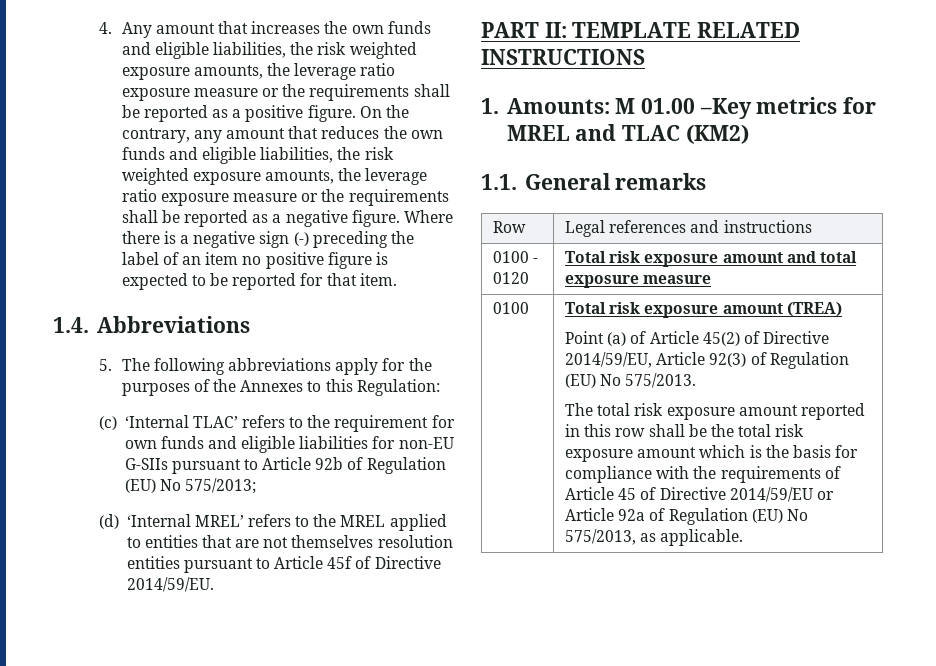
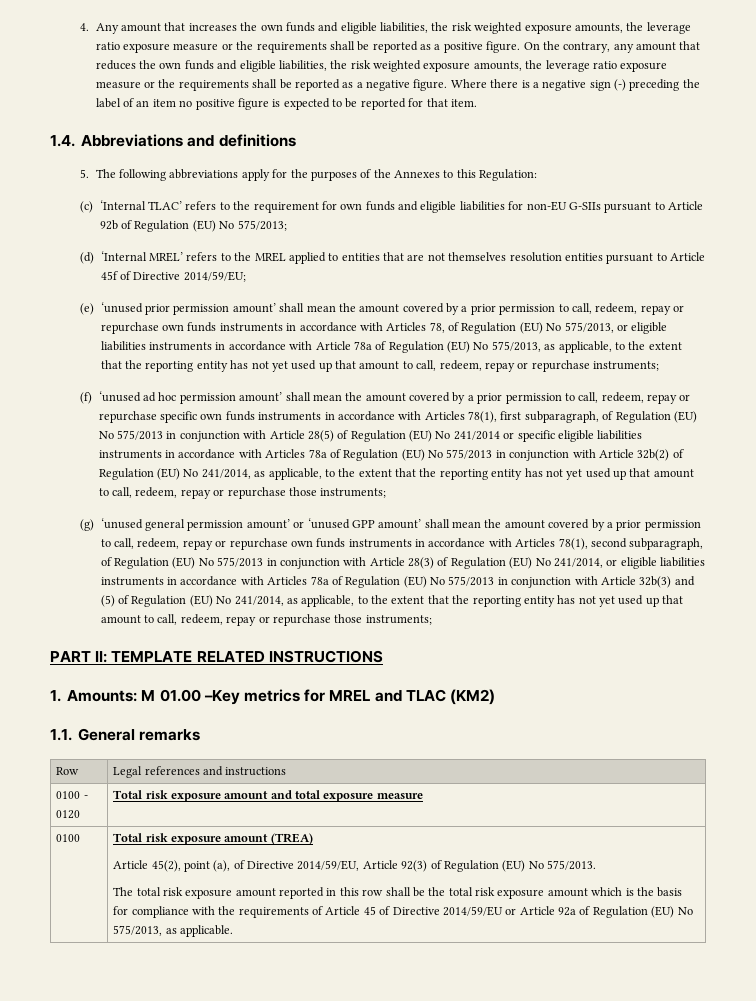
(250, 324) none -> [187,134,296,147] and definitions
[126,577,214,592] 2014/59/EU. -> [183,271,246,282] [80,302,685,315] [100,322,668,334] [100,341,682,353] [100,360,660,372] [80,391,691,404] [98,411,697,423] [98,430,643,442] [98,449,684,461] [98,468,694,480] [98,487,387,499] [80,518,701,531] [100,538,704,550] [100,557,706,569] [100,576,695,588] [100,595,684,607] [100,614,432,626] 2014/59/EU; // (e) ‘unused prior permission amount’ shall mean the amount covered by a prior permission to call, redeem, repay or repurchase own funds instruments in accordance with Articles 78, of Regulation (EU) No 575/2013, or eligible liabilities instruments in accordance with Article 78a of Regulation (EU) No 575/2013, as applicable, to the extent that the reporting entity has not yet used up that amount to call, redeem, repay or repurchase instruments; // (f) ‘unused ad hoc permission amount’ shall mean the amount covered by a prior permission to call, redeem, repay or repurchase specific own funds instruments in accordance with Articles 78(1), first subparagraph, of Regulation (EU) No 575/2013 in conjunction with Article 28(5) of Regulation (EU) No 241/2014 or specific eligible liabilities instruments in accordance with Articles 78a of Regulation (EU) No 575/2013 in conjunction with Article 32b(2) of Regulation (EU) No 241/2014, as applicable, to the extent that the reporting entity has not yet used up that amount to call, redeem, repay or repurchase those instruments; // (g) ‘unused general permission amount’ or ‘unused GPP amount’ shall mean the amount covered by a prior permission to call, redeem, repay or repurchase own funds instruments in accordance with Articles 78(1), second subparagraph, of Regulation (EU) No 575/2013 in conjunction with Article 28(3) of Regulation (EU) No 241/2014, or eligible liabilities instruments in accordance with Articles 78a of Regulation (EU) No 575/2013 in conjunction with Article 32b(3) and (5) of Regulation (EU) No 241/2014, as applicable, to the extent that the reporting entity has not yet used up that amount to call, redeem, repay or repurchase those instruments;
[565,331,740,346] Point (a) of Article 45(2) -> [113,860,231,872] Article 45(2), point (a),

